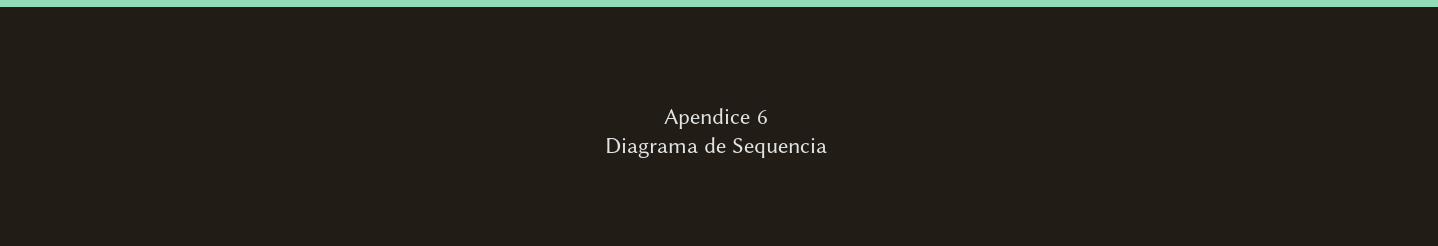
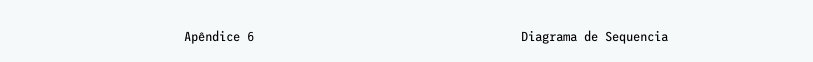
[664,108,751,129] Apendice -> [184,30,240,44] Apêndice

